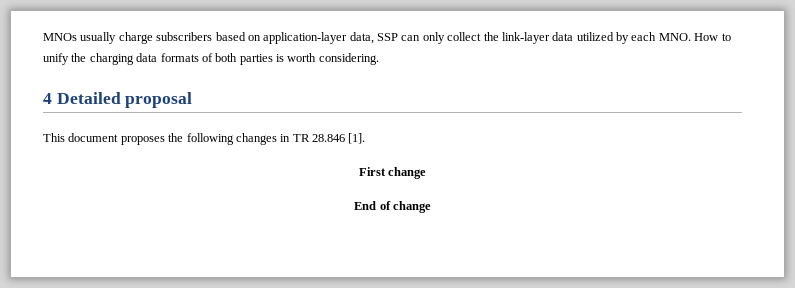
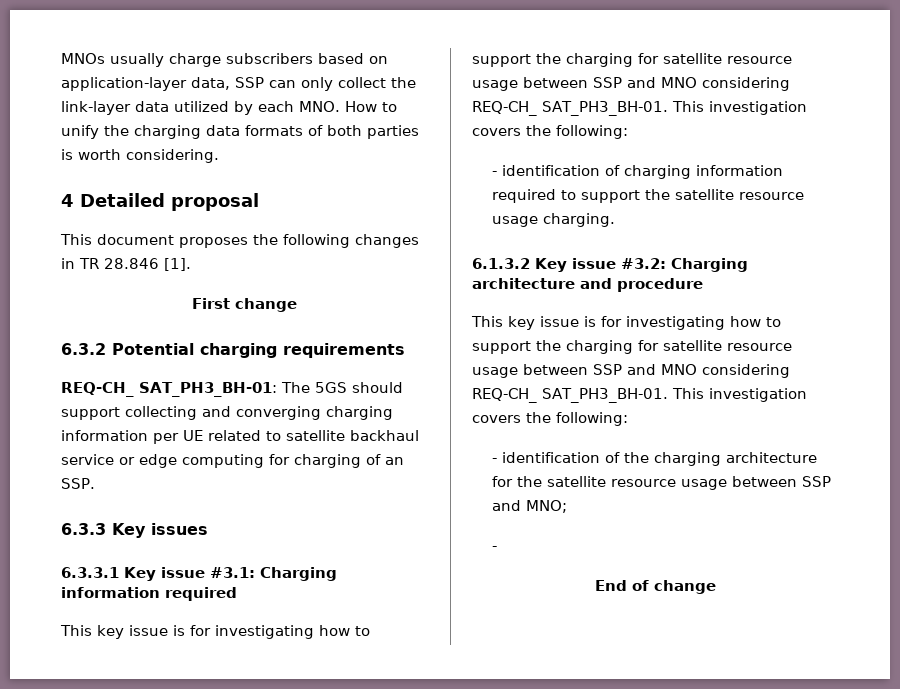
(427, 173) none -> [61,343,405,358] [61,382,403,397] [61,406,393,420] [61,430,419,444] [61,454,404,468] [61,478,95,489] [61,523,208,538] [61,567,337,581] [61,587,237,601] [60,625,370,639] [472,53,792,67] [472,77,790,91] [472,101,807,116] [472,125,628,139] [491,165,783,179] [491,189,804,203] [491,213,615,227] [472,258,748,272] [472,278,703,292] [471,316,781,330] [472,340,792,354] [472,364,790,378] [472,388,807,403] [472,412,628,426] [491,452,817,466] [491,476,831,490] [491,500,567,513] [491,546,497,551] // 6.3.2 Potential charging requirements // REQ-CH_ SAT_PH3_BH-01: The 5GS should support collecting and converging charging information per UE related to satellite backhaul service or edge computing for charging of an SSP. // 6.3.3 Key issues // 6.3.3.1 Key issue #3.1: Charging information required // This key issue is for investigating how to support the charging for satellite resource usage between SSP and MNO considering REQ-CH_ SAT_PH3_BH-01. This investigation covers the following: // - identification of charging information required to support the satellite resource usage charging. // 6.1.3.2 Key issue #3.2: Charging architecture and procedure // This key issue is for investigating how to support the charging for satellite resource usage between SSP and MNO considering REQ-CH_ SAT_PH3_BH-01. This investigation covers the following: // - identification of the charging architecture for the satellite resource usage between SSP and MNO; // -

